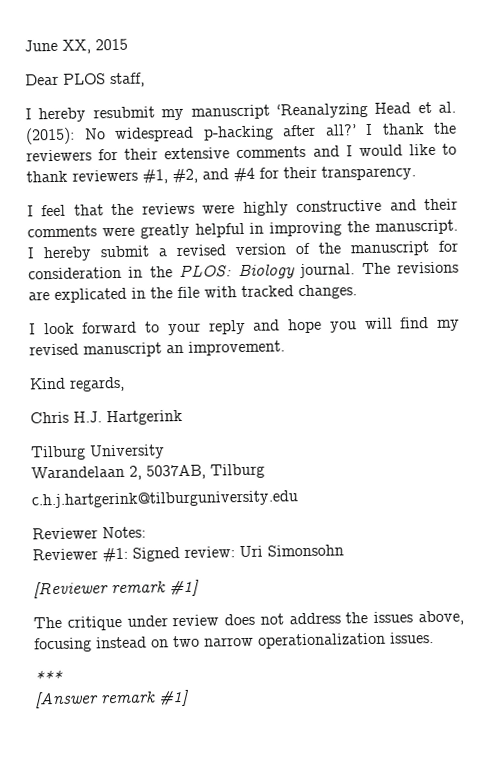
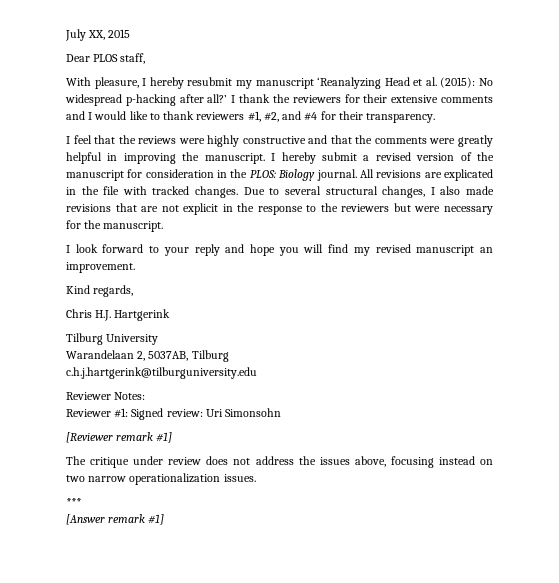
[24,39,58,52] June -> [65,29,86,41] July
(145, 80) none -> [66,77,139,89] With pleasure,
[424,198,459,211] their -> [330,135,373,144] that the
[361,262,391,275] The -> [359,169,374,178] All
(357, 292) none -> [243,186,495,198] [66,203,494,215] [66,220,164,232] Due to several structural changes, I also made revisions that are not explicit in the response to the reviewers but were necessary for the manuscript.

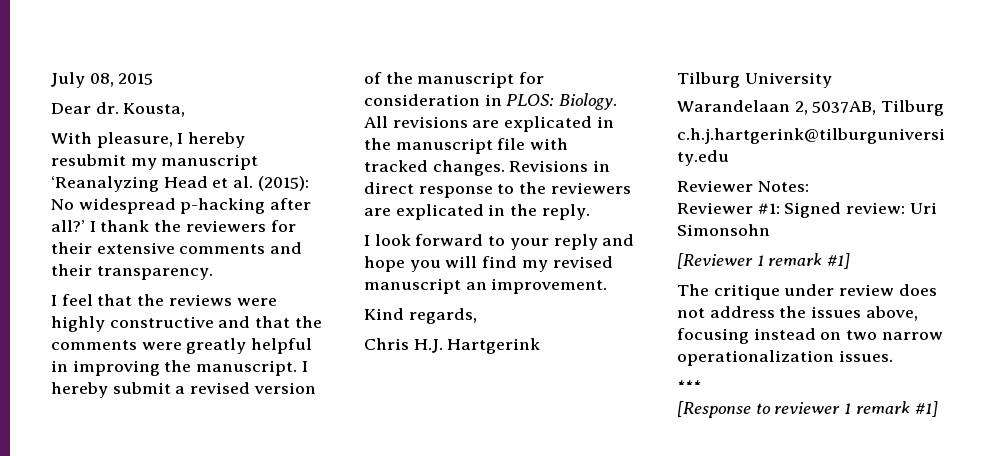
[88,30,106,40] XX, -> [89,73,114,87] 08,
[93,53,146,64] PLOS staff, -> [95,102,186,117] dr. Kousta,
[88,111,336,122] I would like to thank reviewers #1, #2, and #4 for -> (303, 248) none
[230,169,357,181] the PLOS: Biology journal. -> [506,93,618,110] PLOS: Biology.
(99, 190) none -> [395,138,493,154] manuscript
[243,186,495,198] [66,203,494,215] [66,220,164,232] Due to several structural changes, I also made revisions that are not explicit in the response to the reviewers but were necessary for the manuscript. -> [509,160,611,172] [364,182,631,198] [364,204,590,220] Revisions in direct response to the reviewers are explicated in the reply.
(113, 437) none -> [756,255,764,266] 1
[66,514,105,525] [Answer -> [677,401,852,418] [Response to reviewer 1

